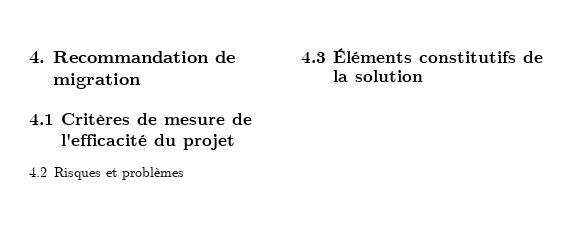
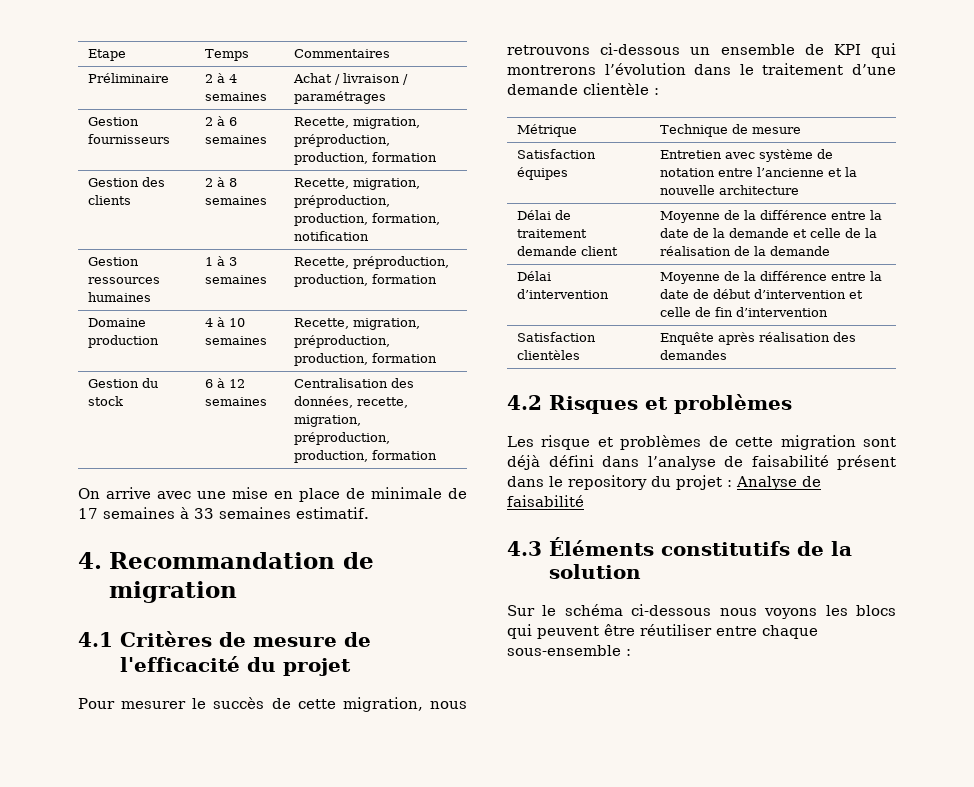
(29, 57) none -> [88,49,127,61] [205,49,250,61] [294,49,391,58] [88,73,170,83] [205,73,238,83] [205,92,268,101] [293,73,409,85] [294,91,387,104] [88,117,140,126] [88,134,171,144] [205,116,238,126] [205,135,268,144] [294,117,421,129] [294,134,391,147] [294,152,438,165] [88,177,166,187] [88,195,132,205] [205,177,238,187] [205,196,268,205] [294,178,421,190] [294,195,391,208] [294,213,441,226] [294,231,370,241] [88,257,140,266] [88,277,161,284] [88,292,152,302] [205,256,238,266] [205,275,268,284] [294,256,450,269] [294,274,438,287] [88,318,147,327] [88,335,160,348] [205,317,246,327] [205,336,268,345] [294,318,421,330] [294,335,391,348] [294,353,438,366] [88,378,159,388] [88,396,124,406] [205,378,246,388] [205,397,268,406] [294,378,415,388] [294,396,409,408] [294,415,362,427] [294,432,391,445] [294,450,438,463] [78,487,467,502] [78,507,369,519] Etape | Temps | Commentaires // Préliminaire | 2 à 4 semaines | Achat / livraison / paramétrages // Gestion fournisseurs | 2 à 6 semaines | Recette, migration, préproduction, production, formation // Gestion des clients | 2 à 8 semaines | Recette, migration, préproduction, production, formation, notification // Gestion ressources humaines | 1 à 3 semaines | Recette, préproduction, production, formation // Domaine production | 4 à 10 semaines | Recette, migration, préproduction, production, formation // Gestion du stock | 6 à 12 semaines | Centralisation des données, recette, migration, préproduction, production, formation // On arrive avec une mise en place de minimale de 17 semaines à 33 semaines estimatif. //
[29,167,184,180] 4.2 Risques et problèmes -> [78,697,467,712] [507,43,896,58] [507,63,896,75] [507,83,659,95] [517,124,578,137] [660,124,802,137] [517,149,597,159] [517,167,569,180] [660,149,834,162] [660,167,858,177] [660,185,800,195] [517,210,572,220] [517,229,588,238] [517,246,619,256] [660,210,883,223] [660,228,878,238] [660,246,831,256] [517,271,552,281] [517,289,610,299] [660,271,883,284] [660,289,864,299] [660,307,829,317] [517,332,597,342] [517,350,581,360] [660,332,857,345] [660,350,728,360] [507,394,793,414] [507,435,896,450] [507,455,896,470] [507,475,821,490] [507,495,584,507] Pour mesurer le succès de cette migration, nous retrouvons ci-dessous un ensemble de KPI qui montrerons l’évolution dans le traitement d’une demande clientèle : // Métrique | Technique de mesure // Satisfaction équipes | Entretien avec système de notation entre l’ancienne et la nouvelle architecture // Délai de traitement demande client | Moyenne de la différence entre la date de la demande et celle de la réalisation de la demande // Délai d’intervention | Moyenne de la différence entre la date de début d’intervention et celle de fin d’intervention // Satisfaction clientèles | Enquête après réalisation des demandes // 4.2 Risques et problèmes // Les risque et problèmes de cette migration sont déjà défini dans l’analyse de faisabilité présent dans le repository du projet : Analyse de faisabilité
(423, 76) none -> [507,604,896,619] [507,624,818,639] [507,645,631,656] // Sur le schéma ci-dessous nous voyons les blocs qui peuvent être réutiliser entre chaque sous-ensemble :

